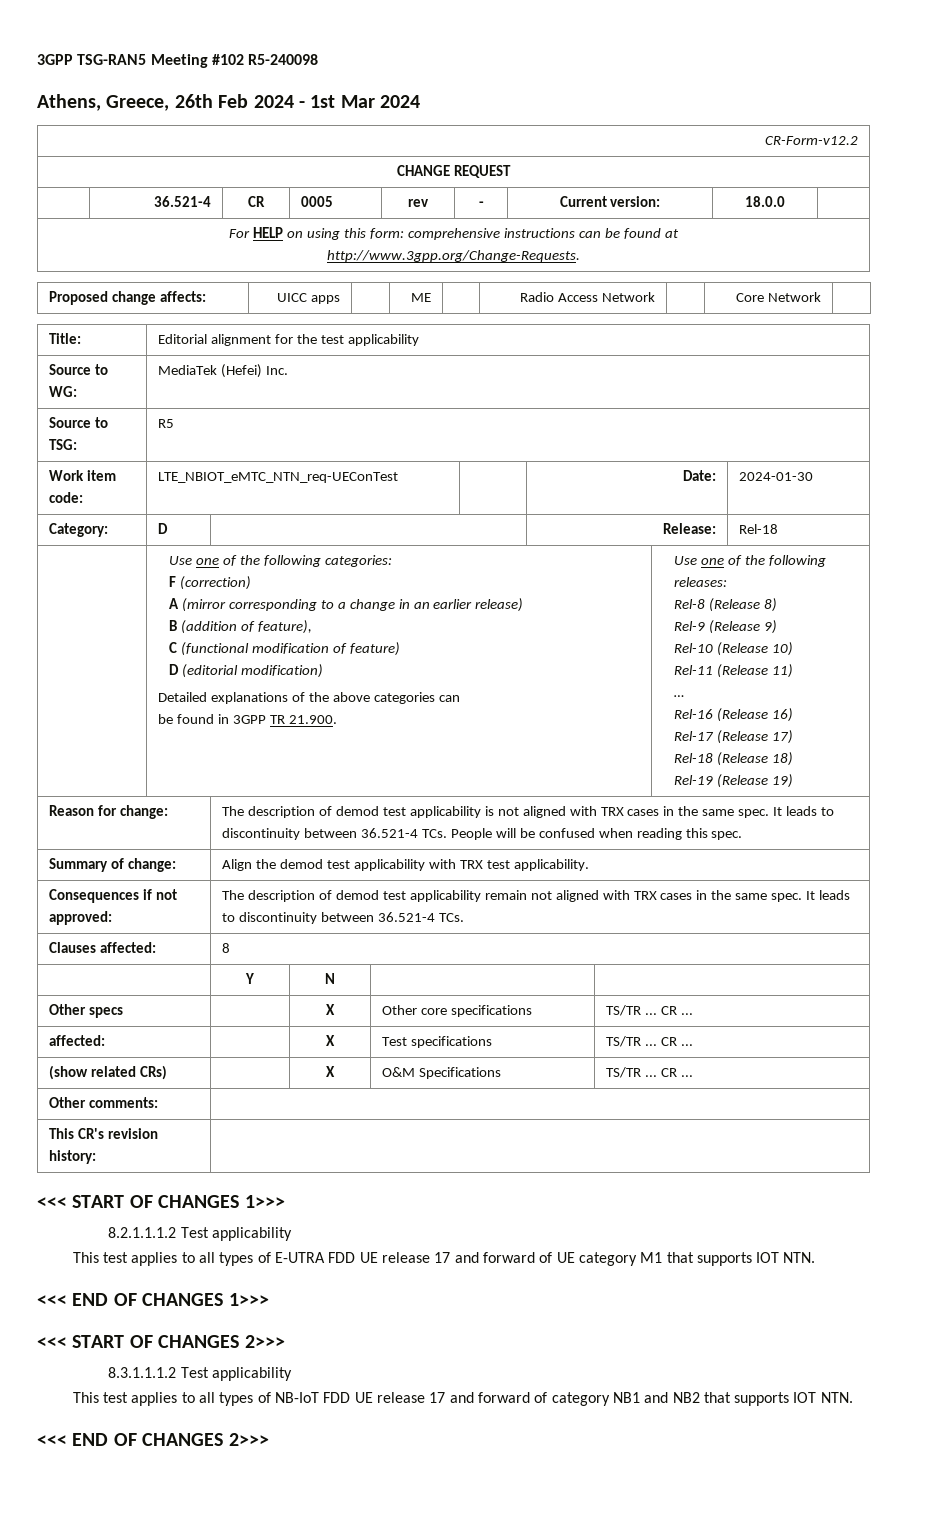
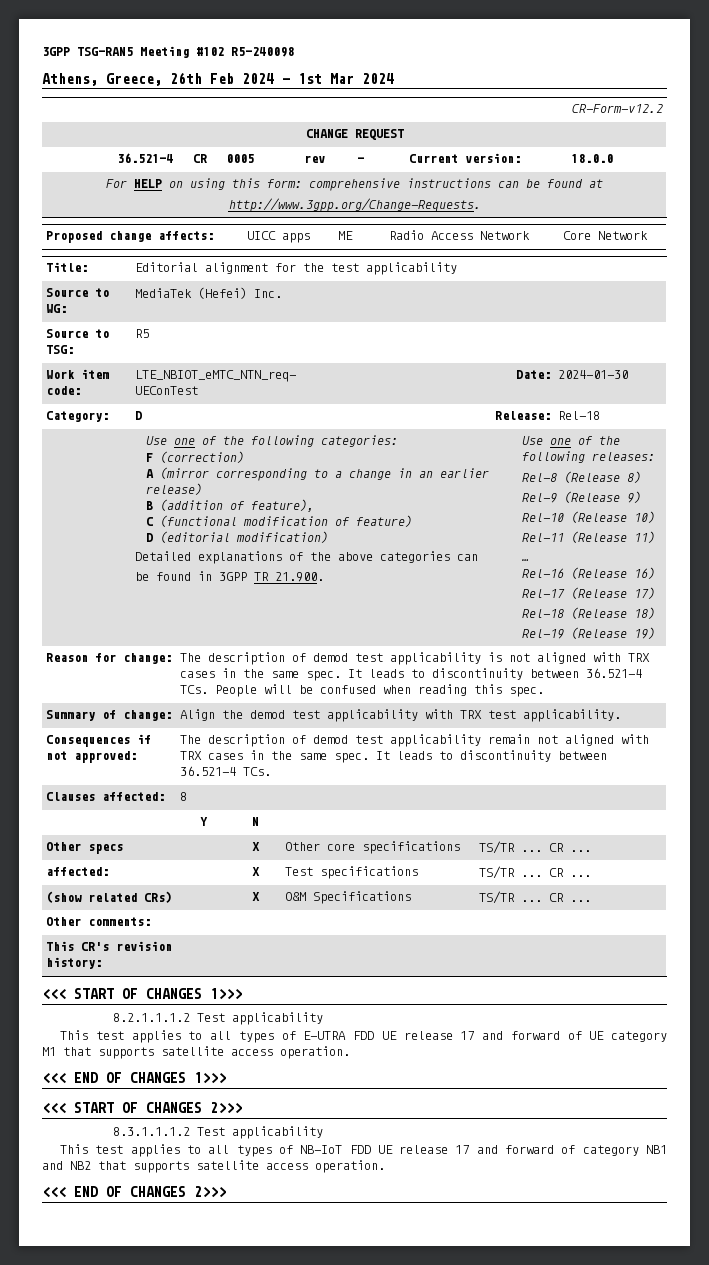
[756,1252,816,1263] IOT NTN. -> [161,1046,350,1059] satellite access operation.
[793,1392,853,1403] IOT NTN. -> [196,1160,385,1173] satellite access operation.

